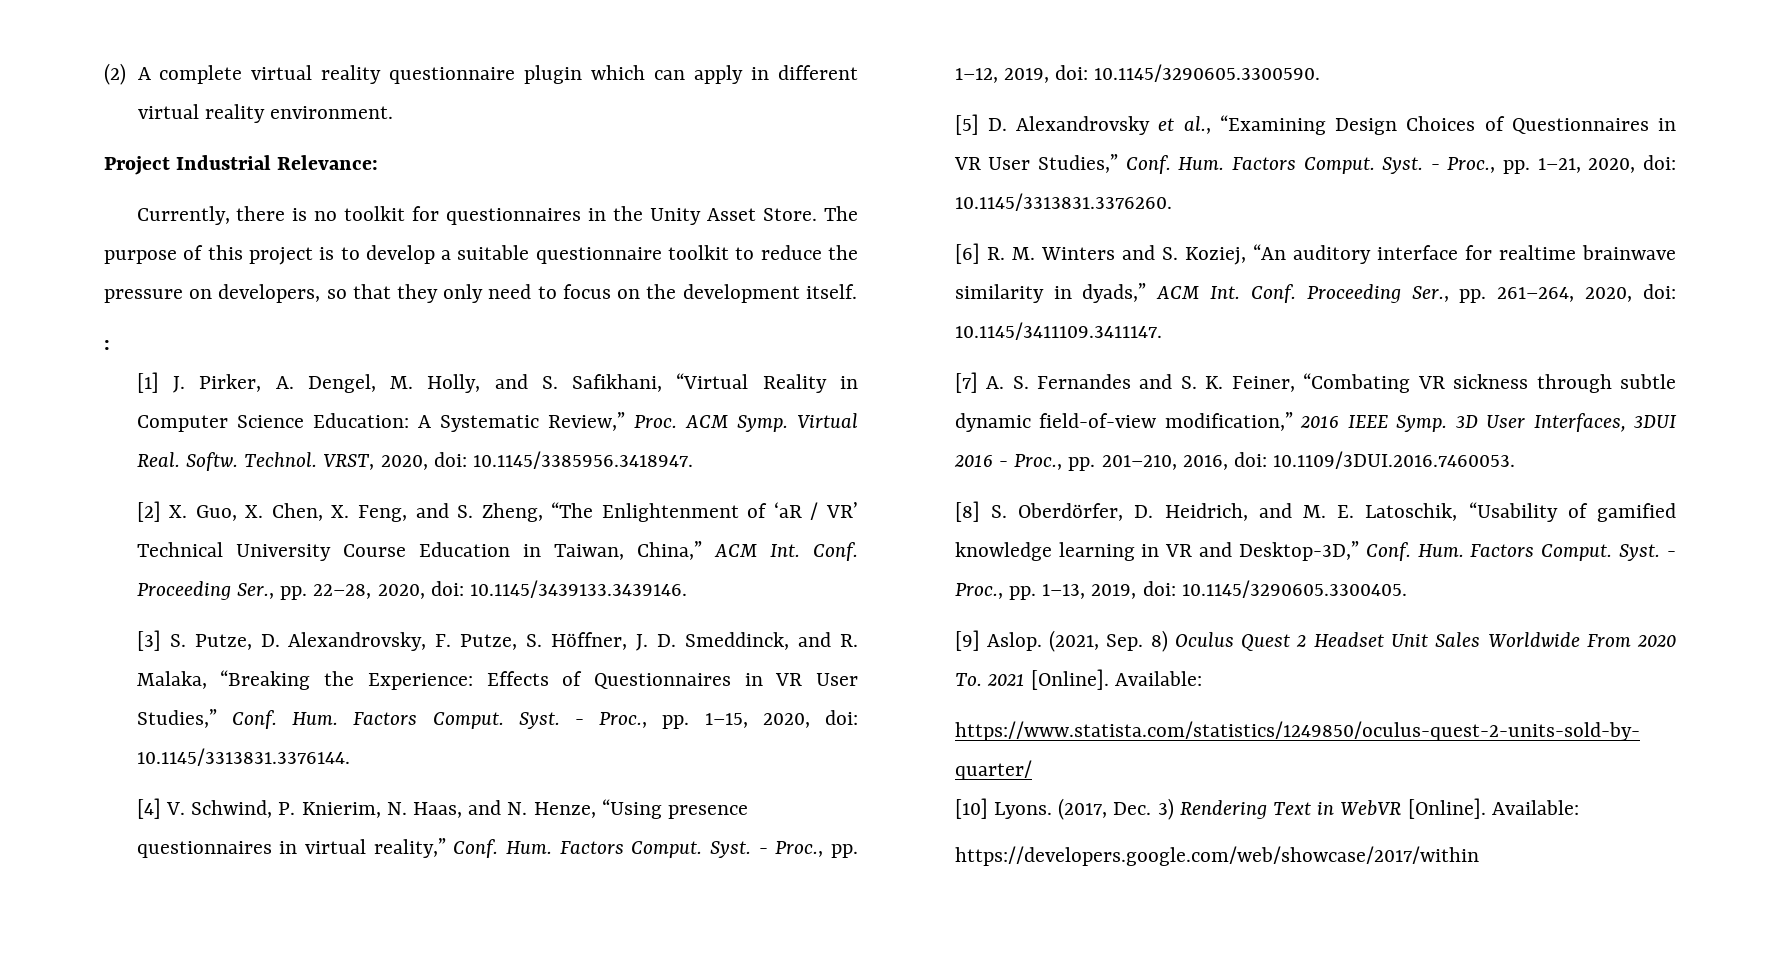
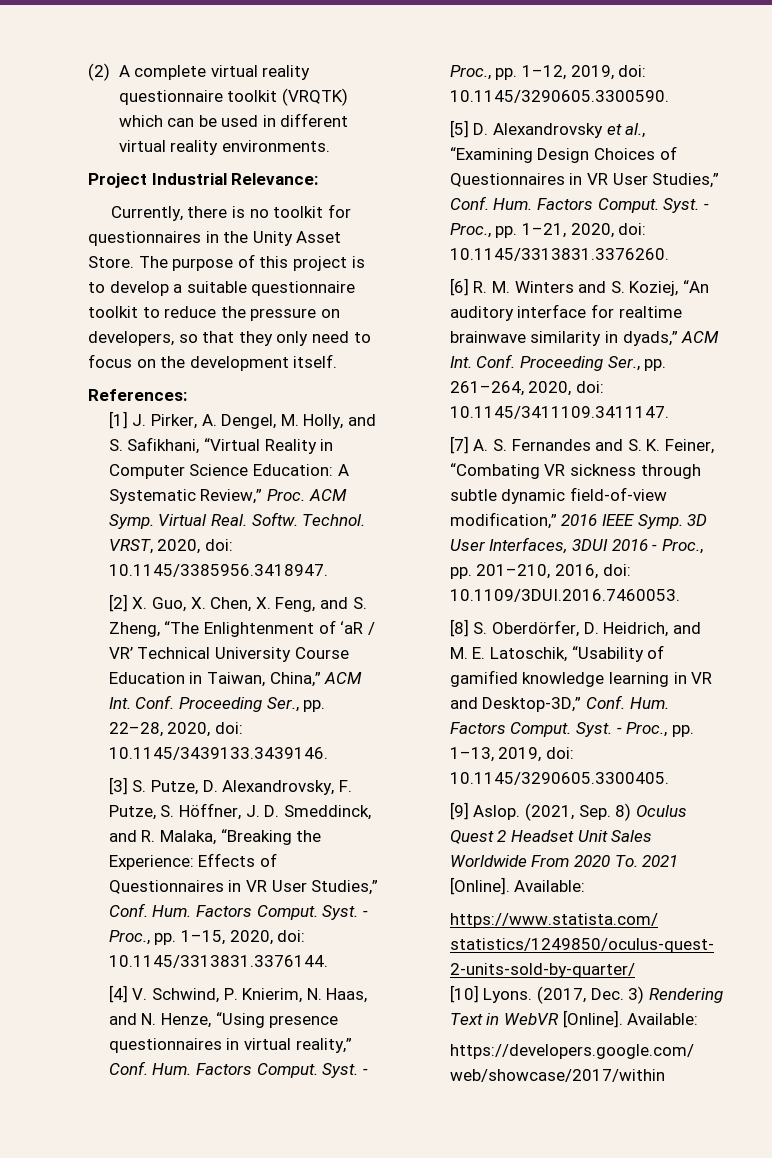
[524,65,744,84] plugin which can apply -> [227,88,348,106] [118,115,259,127] toolkit (VRQTK) which can be used
[269,106,393,119] environment. -> [221,140,330,152] environments.
[104,340,110,350] : -> [88,389,187,401] References:

